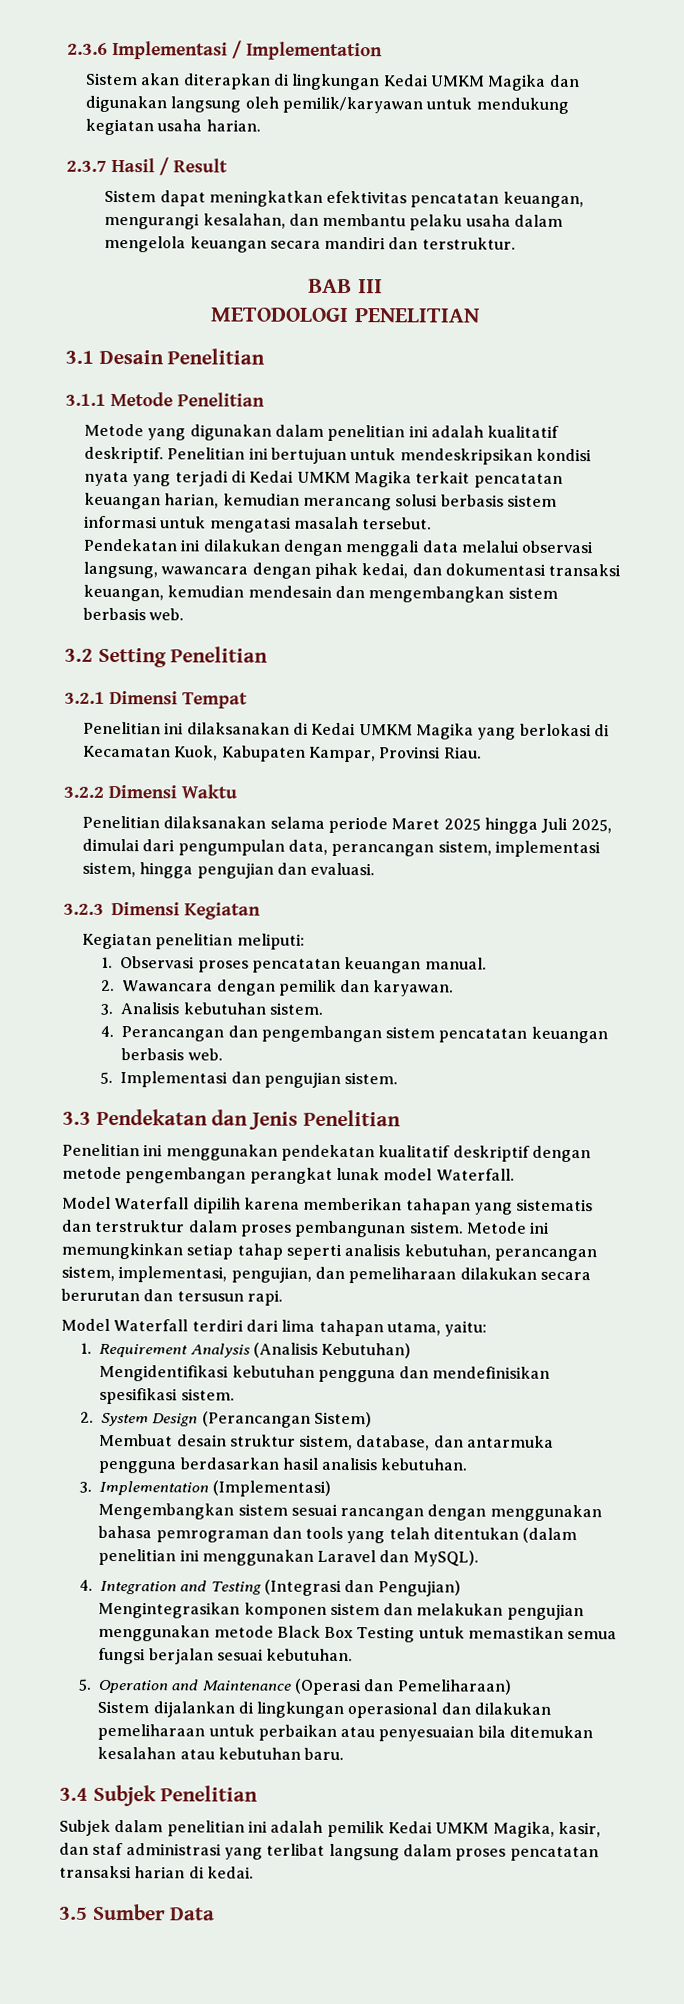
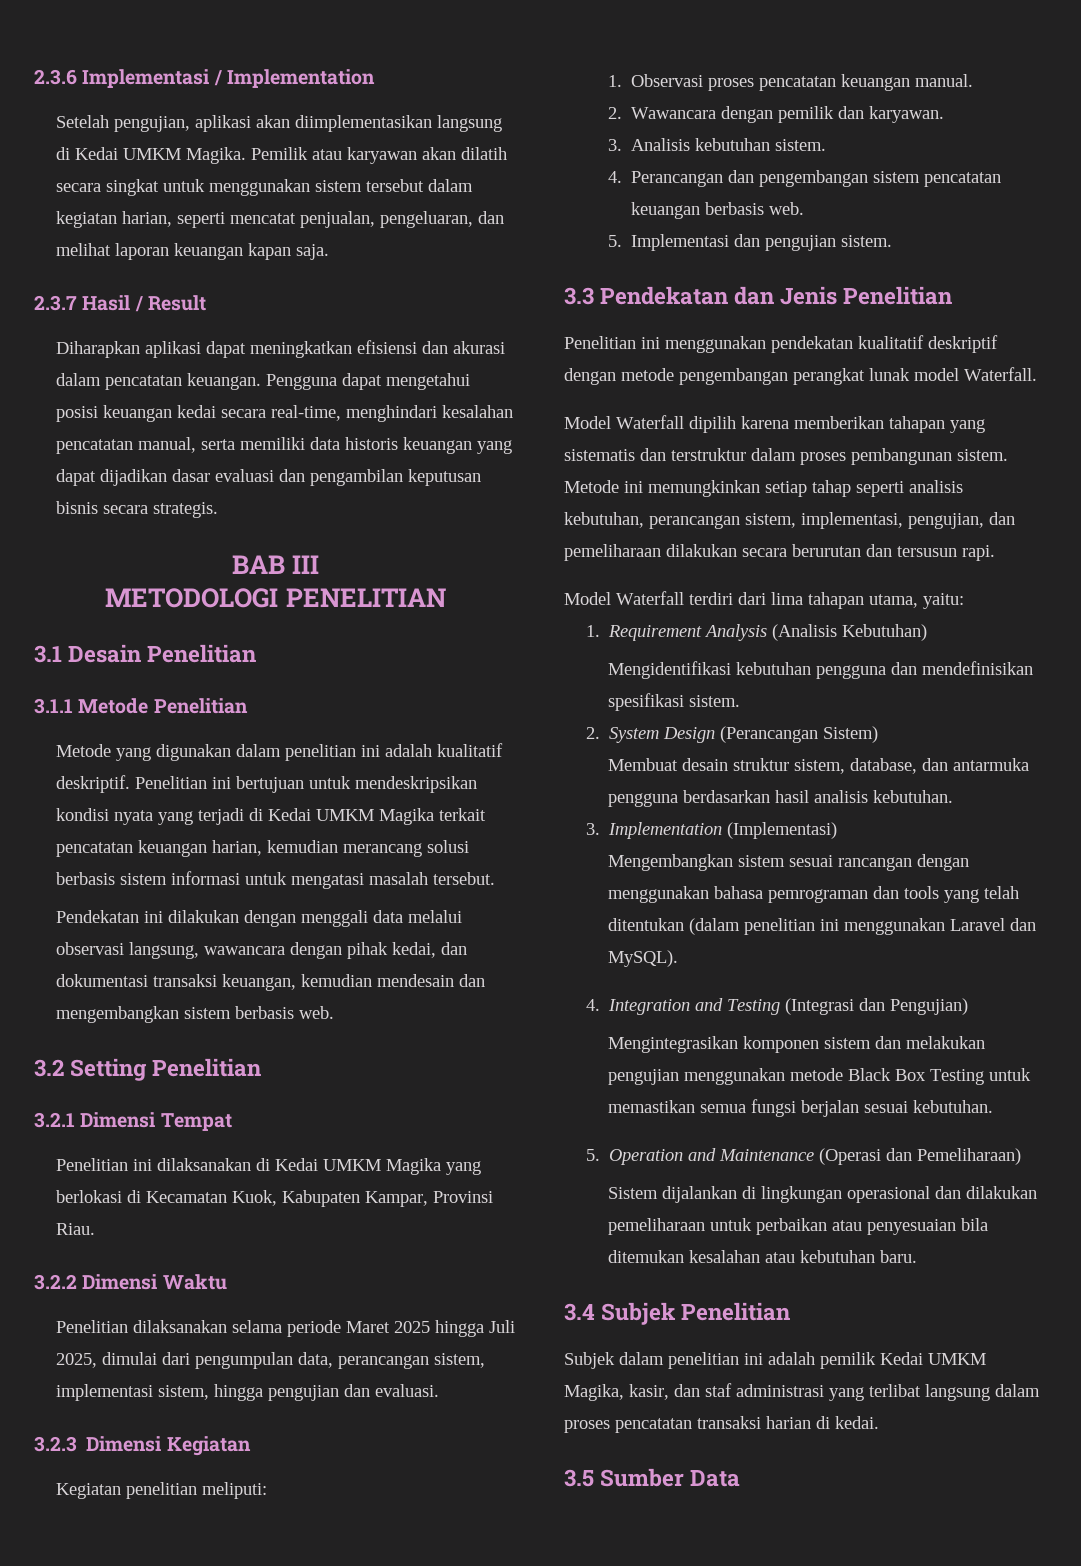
[85,72,580,91] [85,95,569,114] [85,118,261,136] [66,157,229,176] [104,189,584,209] [104,212,564,231] [104,235,516,253] Sistem akan diterapkan di lingkungan Kedai UMKM Magika dan digunakan langsung oleh pemilik/karyawan untuk mendukung kegiatan usaha harian. // 2.3.7 Hasil / Result // Sistem dapat meningkatkan efektivitas pencatatan keuangan, mengurangi kesalahan, dan membantu pelaku usaha dalam mengelola keuangan secara mandiri dan terstruktur. -> [56,115,503,132] [56,147,508,164] [56,179,474,196] [56,211,505,228] [56,243,330,260] [34,295,206,312] [56,340,506,358] [56,373,471,390] [56,405,514,422] [56,437,513,454] [56,469,482,486] [56,501,219,518] Setelah pengujian, aplikasi akan diimplementasikan langsung di Kedai UMKM Magika. Pemilik atau karyawan akan dilatih secara singkat untuk menggunakan sistem tersebut dalam kegiatan harian, seperti mencatat penjualan, pengeluaran, dan melihat laporan keuangan kapan saja. // 2.3.7 Hasil / Result // Diharapkan aplikasi dapat meningkatkan efisiensi dan akurasi dalam pencatatan keuangan. Pengguna dapat mengetahui posisi keuangan kedai secara real-time, menghindari kesalahan pencatatan manual, serta memiliki data historis keuangan yang dapat dijadikan dasar evaluasi dan pengambilan keputusan bisnis secara strategis.

